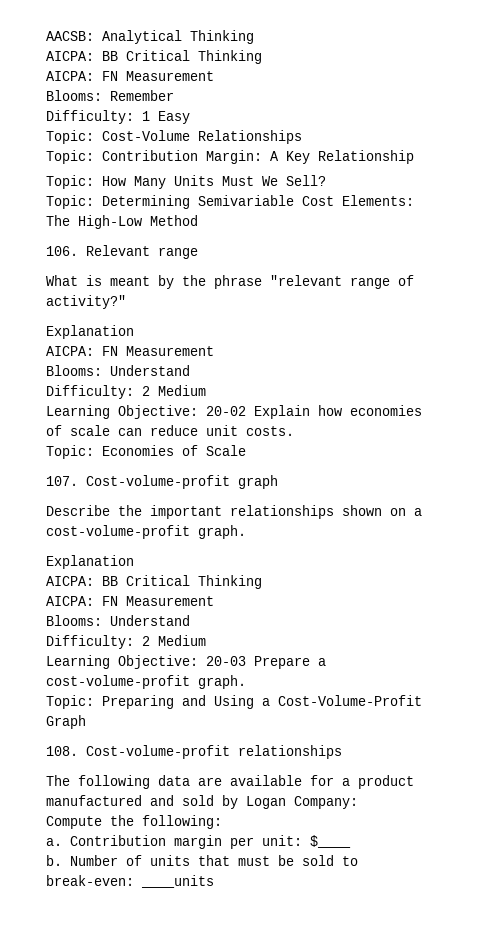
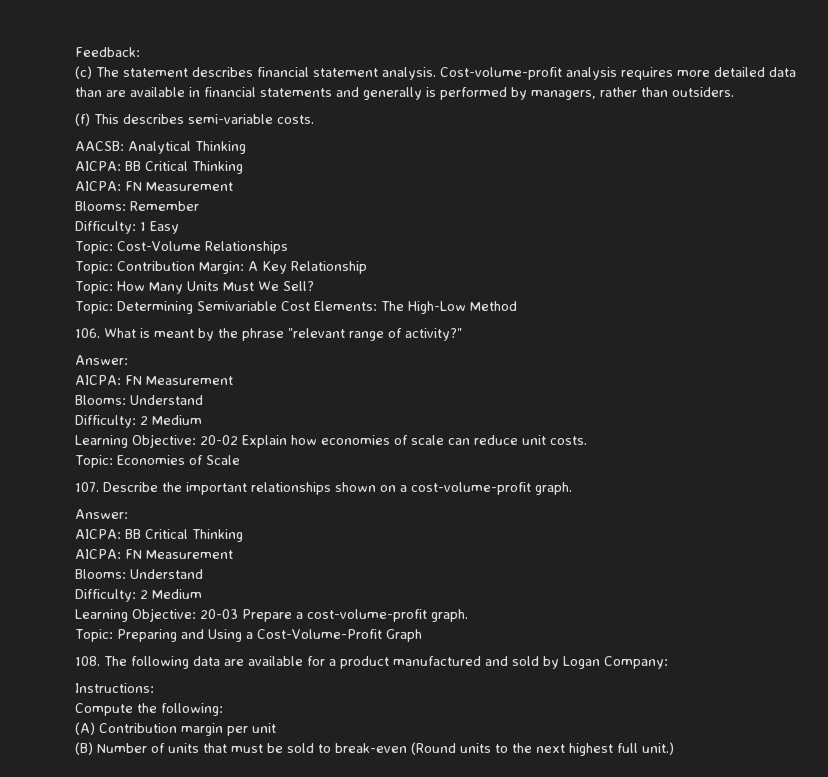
(46, 36) none -> [75,47,140,57] [75,66,796,80] [75,87,734,100] [75,113,314,126] Feedback: // (c) The statement describes financial statement analysis. Cost-volume-profit analysis requires more detailed data than are available in financial statements and generally is performed by managers, rather than outsiders. // (f) This describes semi-variable costs. //
[86,245,198,259] Relevant range // -> (100, 333) none
[46,325,134,339] Explanation -> [75,355,128,365] Answer:
[86,475,278,489] Cost-volume-profit graph // -> (99, 487) none
[46,555,134,569] Explanation -> [75,509,128,519] Answer:
[86,745,342,759] Cost-volume-profit relationships // -> (100, 661) none
(358, 802) none -> [75,683,154,693] // Instructions:
[46,838,62,846] a. -> [75,722,95,735] (A)
[262,835,351,848] [46,855,62,866] unit: $____ // b. -> [252,723,276,733] [75,742,93,755] unit // (B)
[46,875,214,888] break-even: ____units -> [335,742,674,756] break-even (Round units to the next highest full unit.)

